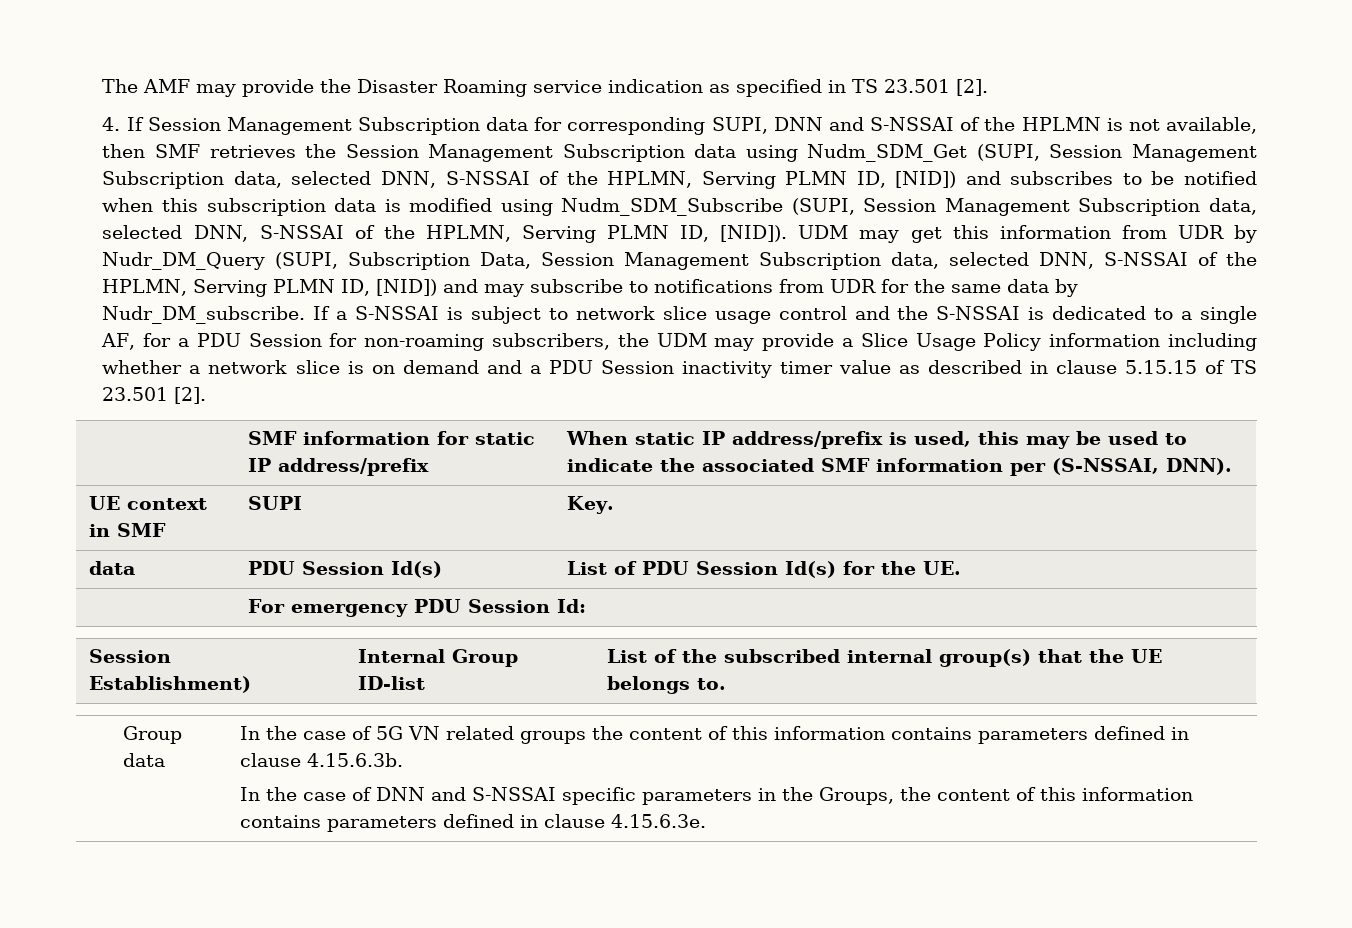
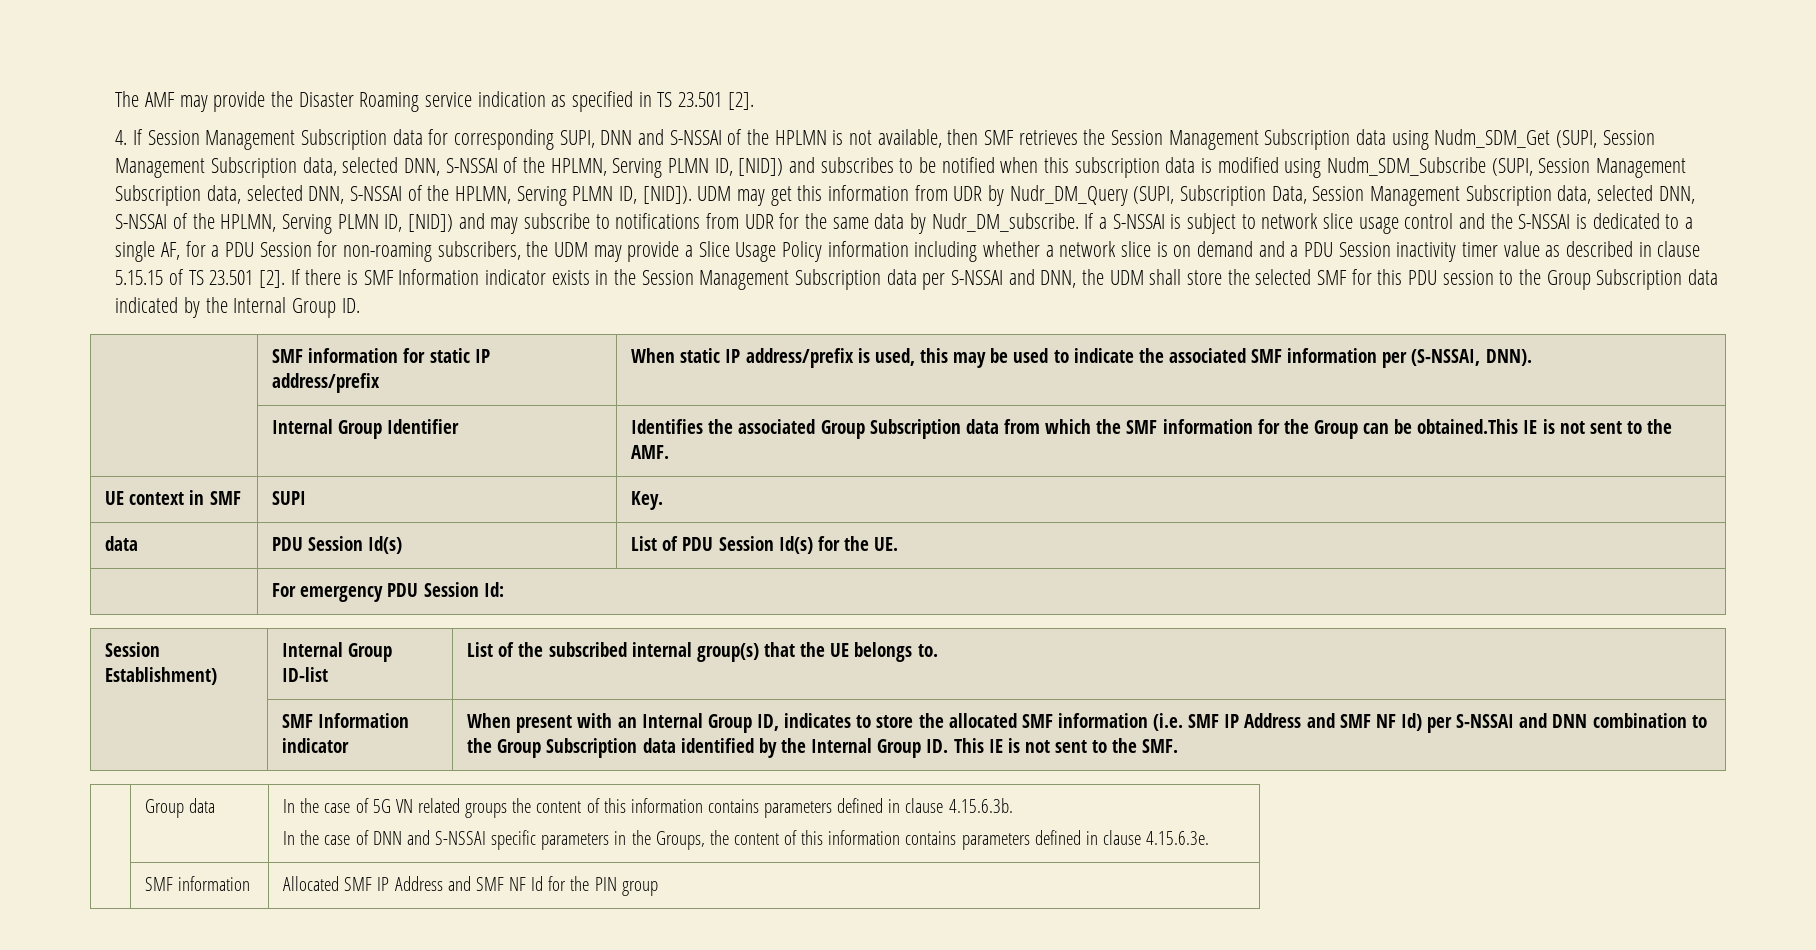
(207, 395) none -> [290,269,1719,290] [115,297,360,318] If there is SMF Information indicator exists in the Session Management Subscription data per S-NSSAI and DNN, the UDM shall store the selected SMF for this PDU session to the Group Subscription data indicated by the Internal Group ID.
(1232, 466) none -> [272,419,460,439] [631,419,1673,439] [631,445,670,459] // | Internal Group Identifier | Identifies the associated Group Subscription data from which the SMF information for the Group can be obtained.This IE is not sent to the AMF.
(726, 684) none -> [282,713,410,728] [282,738,350,753] [467,713,1707,733] [467,738,1179,758] // | SMF Information indicator | When present with an Internal Group ID, indicates to store the allocated SMF information (i.e. SMF IP Address and SMF NF Id) per S-NSSAI and DNN combination to the Group Subscription data identified by the Internal Group ID. This IE is not sent to the SMF.
(706, 821) none -> [145,876,251,891] [283,876,658,896] // | SMF information | Allocated SMF IP Address and SMF NF Id for the PIN group

